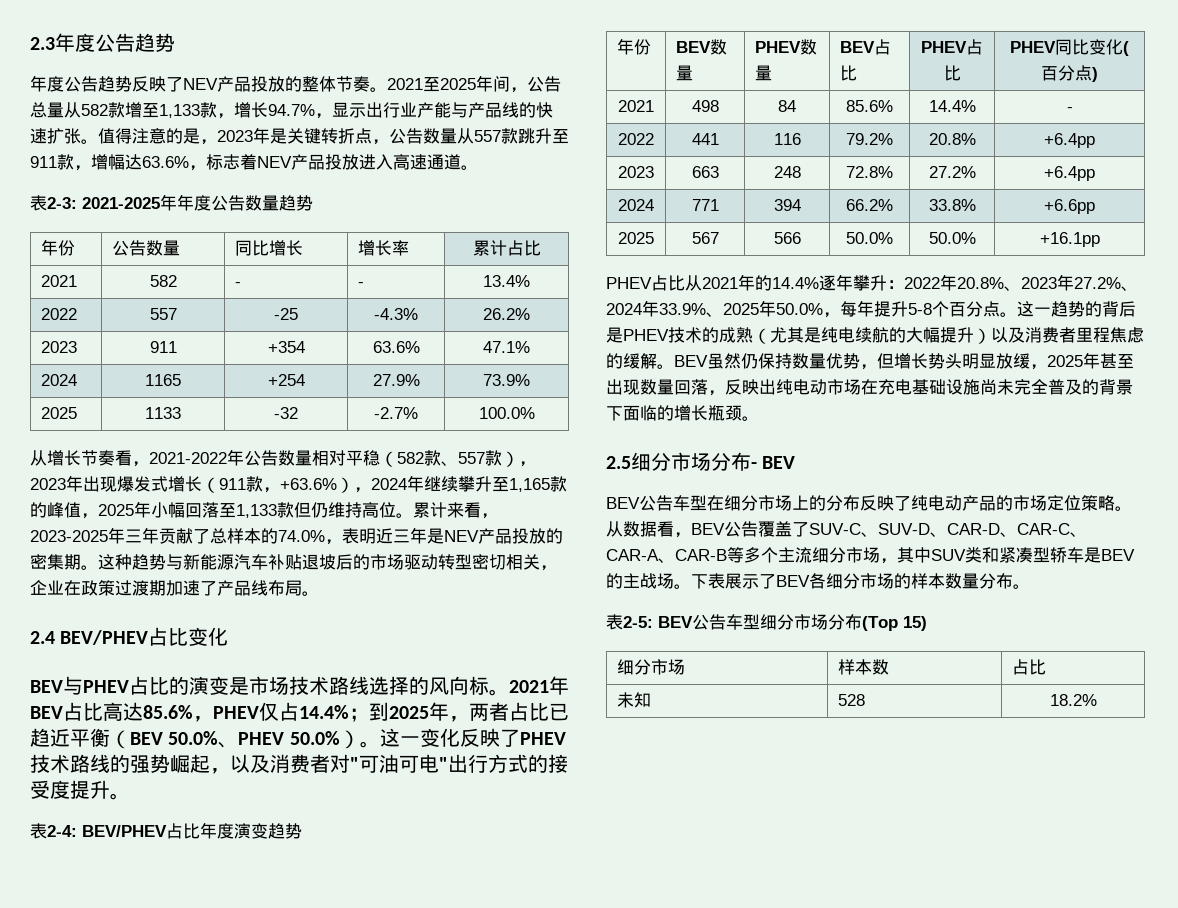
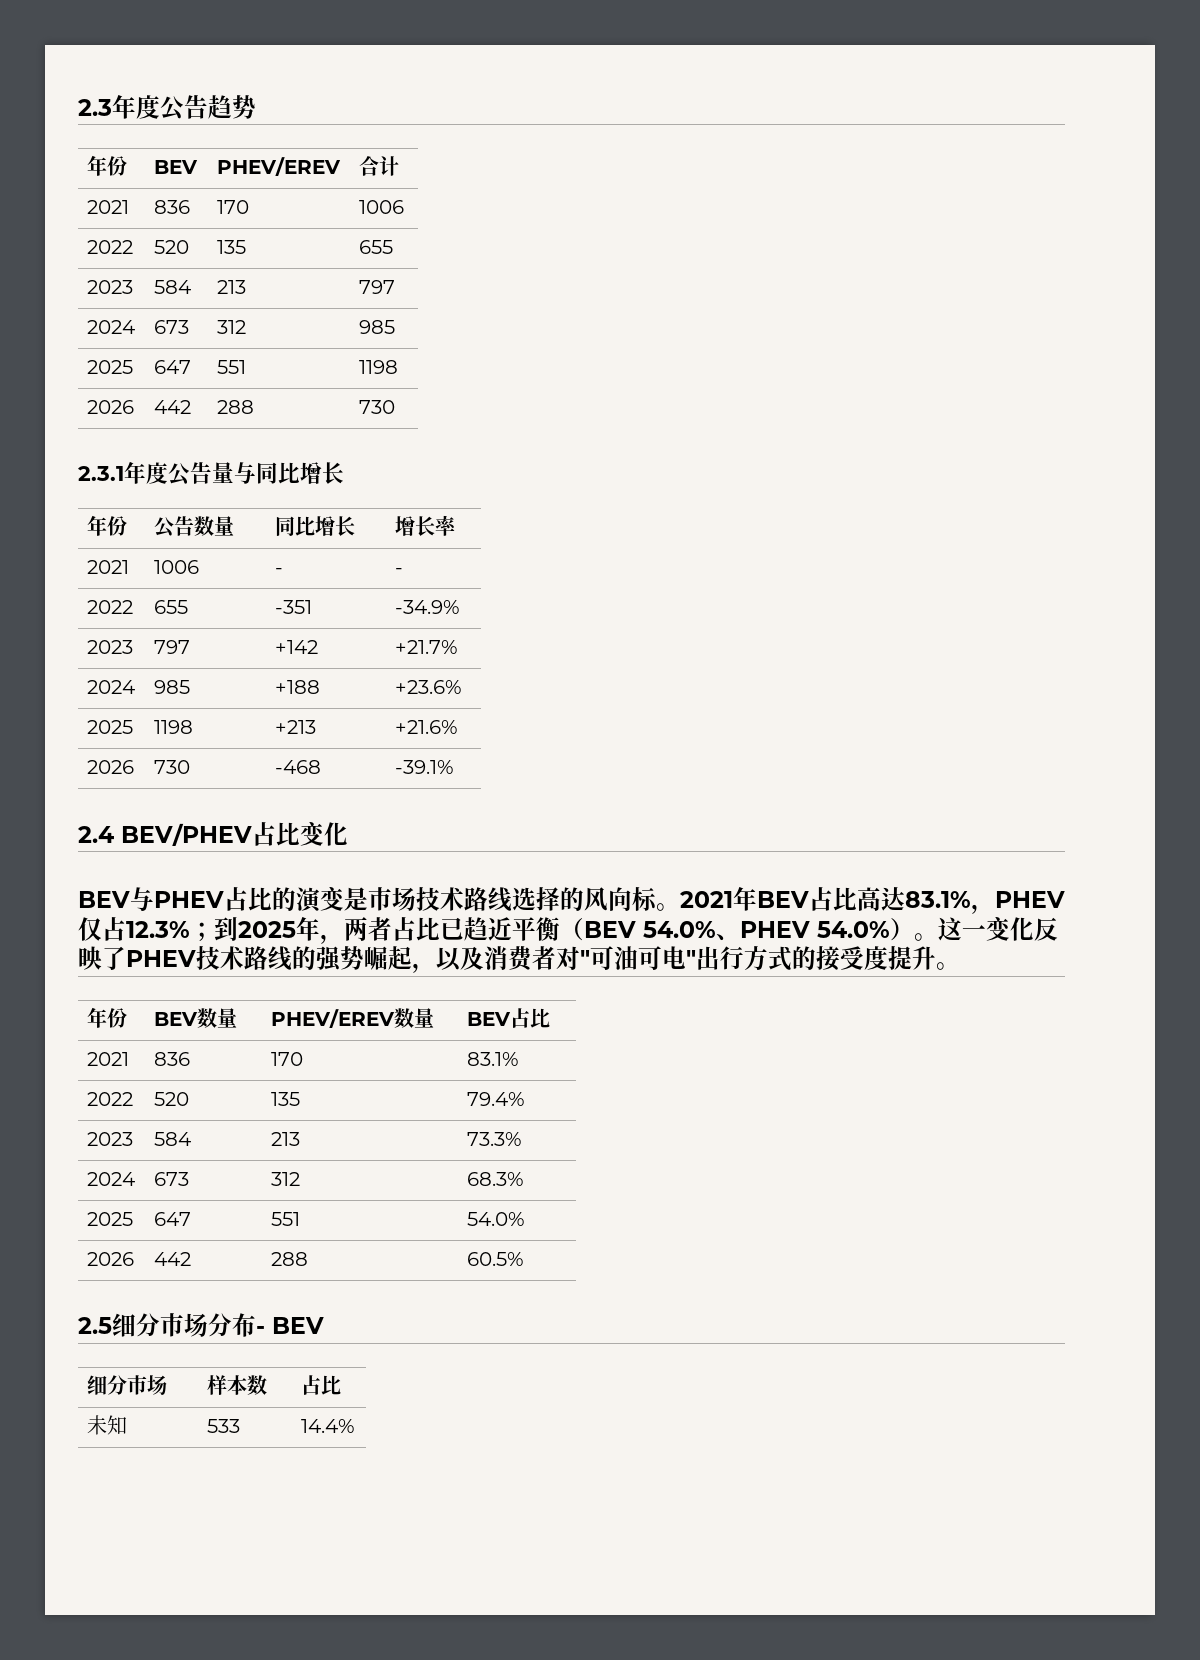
[30,75,561,93] [30,102,553,119] [30,127,569,145] [30,154,478,171] [30,194,313,211] // 年度公告趋势反映了NEV产品投放的整体节奏。2021至2025年间，公告总量从582款增至1,133款，增长94.7%，显示出行业产能与产品线的快速扩张。值得注意的是，2023年是关键转折点，公告数量从557款跳升至911款，增幅达63.6%，标志着NEV产品投放进入高速通道。 // 表2-3: 2021-2025年年度公告数量趋势 -> [87,155,128,176] [154,160,199,174] [217,157,342,176] [359,156,400,176] [87,200,130,214] [154,200,191,214] [217,200,250,214] [359,200,405,214] [87,240,134,254] [154,240,190,254] [217,240,247,254] [359,240,394,254] [87,280,134,294] [154,280,192,294] [217,280,247,294] [359,280,396,294] [87,320,136,334] [154,320,190,334] [217,320,247,334] [359,320,396,334] [87,360,134,374] [154,360,192,374] [217,360,247,374] [359,360,399,374] [87,400,135,414] [154,400,192,414] [217,400,255,414] [359,400,396,414] [78,461,344,486] // 年份 | BEV | PHEV/EREV | 合计 // 2021 | 836 | 170 | 1006 // 2022 | 520 | 135 | 655 // 2023 | 584 | 213 | 797 // 2024 | 673 | 312 | 985 // 2025 | 647 | 551 | 1198 // 2026 | 442 | 288 | 730 // 2.3.1年度公告量与同比增长
[472,240,541,256] [40,275,77,287] [149,275,177,287] | 累计占比 // 2021 | 582 -> [87,560,130,574] [154,560,200,574] // 2021 | 1006
[483,275,530,287] [40,308,77,320] [149,308,177,320] [274,308,298,320] [374,308,418,320] [483,308,530,320] [40,341,77,353] [149,341,177,353] [267,341,305,353] [372,341,420,353] [483,341,530,353] [40,374,77,386] [145,374,181,386] [267,374,305,386] [372,374,420,386] [483,374,530,386] [40,407,77,419] [145,407,181,419] [274,407,298,419] [374,407,418,419] [478,407,535,419] [30,449,536,467] [30,475,567,493] [30,501,498,519] [30,527,563,545] [30,554,557,571] [30,580,319,596] | 13.4% // 2022 | 557 | -25 | -4.3% | 26.2% // 2023 | 911 | +354 | 63.6% | 47.1% // 2024 | 1165 | +254 | 27.9% | 73.9% // 2025 | 1133 | -32 | -2.7% | 100.0% // 从增长节奏看，2021-2022年公告数量相对平稳（582款、557款），2023年出现爆发式增长（911款，+63.6%），2024年继续攀升至1,165款的峰值，2025年小幅回落至1,133款但仍维持高位。累计来看，2023-2025年三年贡献了总样本的74.0%，表明近三年是NEV产品投放的密集期。这种趋势与新能源汽车补贴退坡后的市场驱动转型密切相关，企业在政策过渡期加速了产品线布局。 -> [87,600,134,614] [154,600,189,614] [275,600,313,614] [395,600,461,614] [87,640,134,654] [154,640,191,654] [275,640,319,654] [395,640,459,654] [87,680,136,694] [154,680,191,694] [275,680,321,694] [395,680,463,694] [87,720,134,734] [154,720,194,734] [275,720,317,734] [395,720,459,734] [87,760,135,774] [154,760,191,774] [275,760,322,774] [395,760,455,774] // 2022 | 655 | -351 | -34.9% // 2023 | 797 | +142 | +21.7% // 2024 | 985 | +188 | +23.6% // 2025 | 1198 | +213 | +21.6% // 2026 | 730 | -468 | -39.1%
[143,705,193,719] 85.6% -> [905,891,971,908] 83.1%
[299,705,349,719] 14.4% -> [126,921,190,938] 12.3%
[168,731,340,748] 50.0%、PHEV 50.0% -> [643,921,890,941] 54.0%、PHEV 54.0%
[30,822,302,839] // 表2-4: BEV/PHEV占比年度演变趋势 -> (960, 966) none
[754,41,801,53] PHEV -> [271,1009,396,1028] PHEV/EREV
[921,39,983,55] [943,65,961,81] [1010,39,1129,56] [1041,65,1098,82] [618,100,654,112] [691,100,719,112] [778,100,796,112] [846,100,893,112] [928,100,976,112] [1066,107,1073,112] [618,133,654,145] [691,133,719,145] [773,133,801,145] [846,133,893,145] [928,133,976,145] [1044,133,1095,148] [618,166,654,178] [691,166,719,178] [773,166,801,178] [846,166,893,178] [928,166,976,178] [1044,166,1095,181] [618,199,654,211] [691,199,719,211] [773,199,801,211] [846,199,893,211] [928,199,976,211] [1044,199,1095,214] [618,232,654,244] [691,232,719,244] [773,232,801,244] [846,232,893,244] [928,232,976,244] [1039,232,1100,247] [606,274,1138,291] [606,300,1136,318] [606,327,1144,344] [606,352,1134,370] [606,379,1133,396] [606,405,759,421] | PHEV占比 | PHEV同比变化(百分点) // 2021 | 498 | 84 | 85.6% | 14.4% | - // 2022 | 441 | 116 | 79.2% | 20.8% | +6.4pp // 2023 | 663 | 248 | 72.8% | 27.2% | +6.4pp // 2024 | 771 | 394 | 66.2% | 33.8% | +6.6pp // 2025 | 567 | 566 | 50.0% | 50.0% | +16.1pp // PHEV占比从2021年的14.4%逐年攀升：2022年20.8%、2023年27.2%、2024年33.9%、2025年50.0%，每年提升5-8个百分点。这一趋势的背后是PHEV技术的成熟（尤其是纯电续航的大幅提升）以及消费者里程焦虑的缓解。BEV虽然仍保持数量优势，但增长势头明显放缓，2025年甚至出现数量回落，反映出纯电动市场在充电基础设施尚未完全普及的背景下面临的增长瓶颈。 -> [87,1052,130,1066] [154,1052,191,1066] [271,1052,304,1066] [467,1052,520,1066] [87,1092,134,1106] [154,1092,190,1106] [271,1092,301,1106] [467,1092,526,1106] [87,1132,134,1146] [154,1132,192,1146] [271,1132,301,1146] [467,1132,523,1146] [87,1172,136,1186] [154,1172,190,1186] [271,1172,301,1186] [467,1172,525,1186] [87,1212,134,1226] [154,1212,192,1226] [271,1212,301,1226] [467,1212,526,1226] [87,1252,135,1266] [154,1252,192,1266] [271,1252,309,1266] [467,1252,525,1266] // 2021 | 836 | 170 | 83.1% // 2022 | 520 | 135 | 79.4% // 2023 | 584 | 213 | 73.3% // 2024 | 673 | 312 | 68.3% // 2025 | 647 | 551 | 54.0% // 2026 | 442 | 288 | 60.5%
[606,495,1132,511] [606,521,1087,538] [606,547,1135,564] [606,573,1030,589] [606,614,927,631] // BEV公告车型在细分市场上的分布反映了纯电动产品的市场定位策略。从数据看，BEV公告覆盖了SUV-C、SUV-D、CAR-D、CAR-C、CAR-A、CAR-B等多个主流细分市场，其中SUV类和紧凑型轿车是BEV的主战场。下表展示了BEV各细分市场的样本数量分布。 // 表2-5: BEV公告车型细分市场分布(Top 15) -> (324, 1325) none
[837,694,865,706] [1049,694,1097,706] 528 | 18.2% -> [207,1419,241,1433] [301,1419,356,1433] 533 | 14.4%

